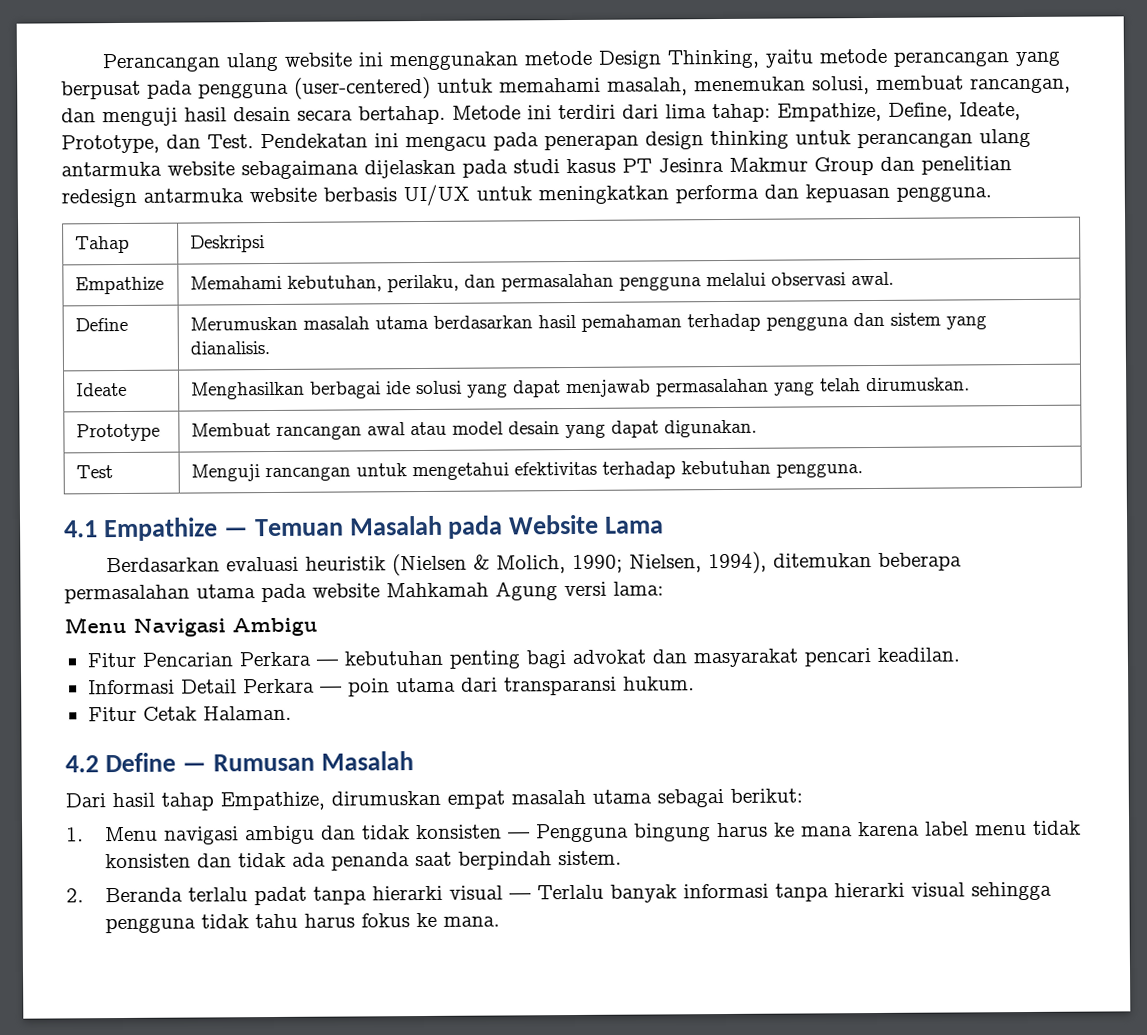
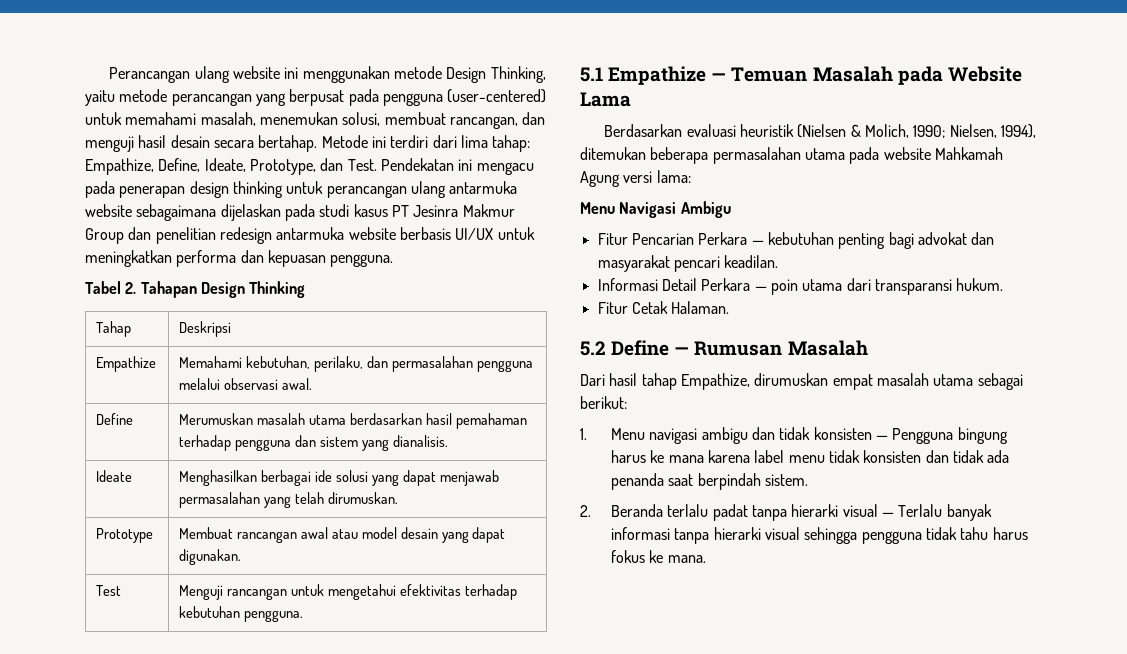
(992, 194) none -> [85,281,306,298] // Tabel 2. Tahapan Design Thinking
[64,520,98,538] 4.1 -> [580,67,603,82] 5.1
[65,755,99,773] 4.2 -> [580,341,606,356] 5.2

